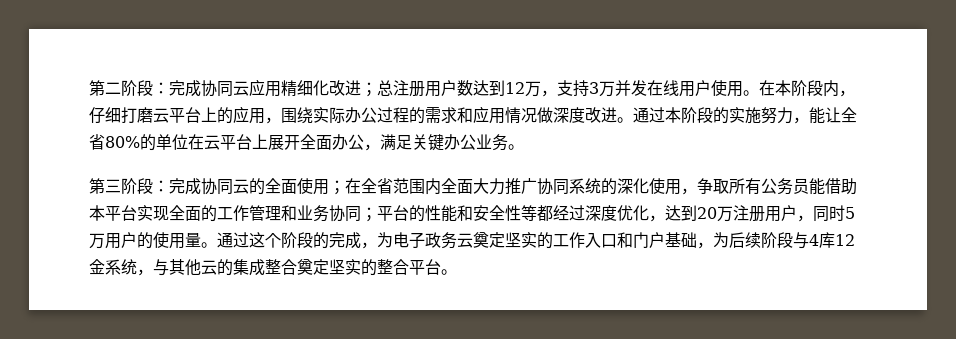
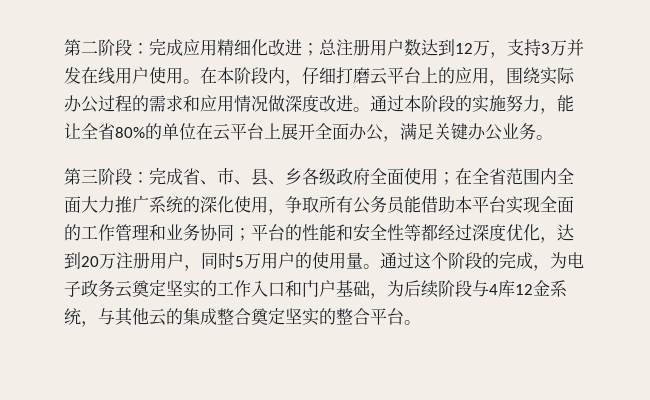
[201,80,249,97] 协同云 -> (183, 47) none
[201,178,265,195] 协同云的 -> [183,168,370,186] 省、市、县、乡各级政府
[537,178,569,195] 协同 -> (149, 204) none

